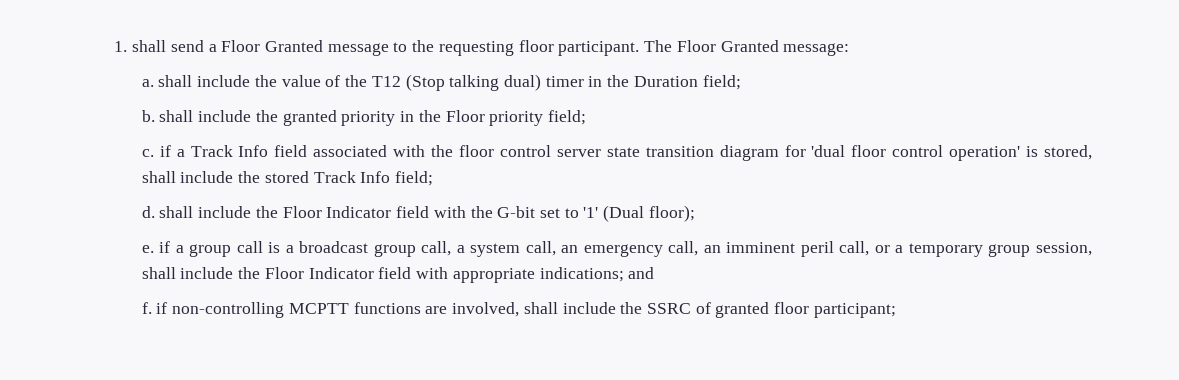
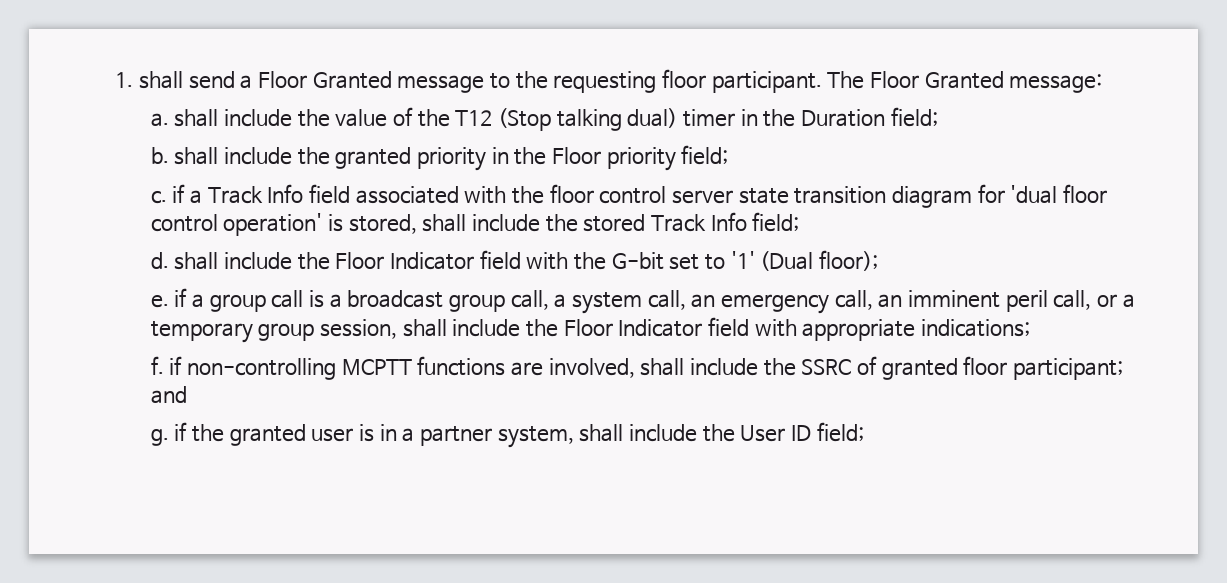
[628,267,655,279] and -> (1031, 328) none
(896, 310) none -> [150,386,187,404] [150,422,864,448] and // g. if the granted user is in a partner system, shall include the User ID field;

